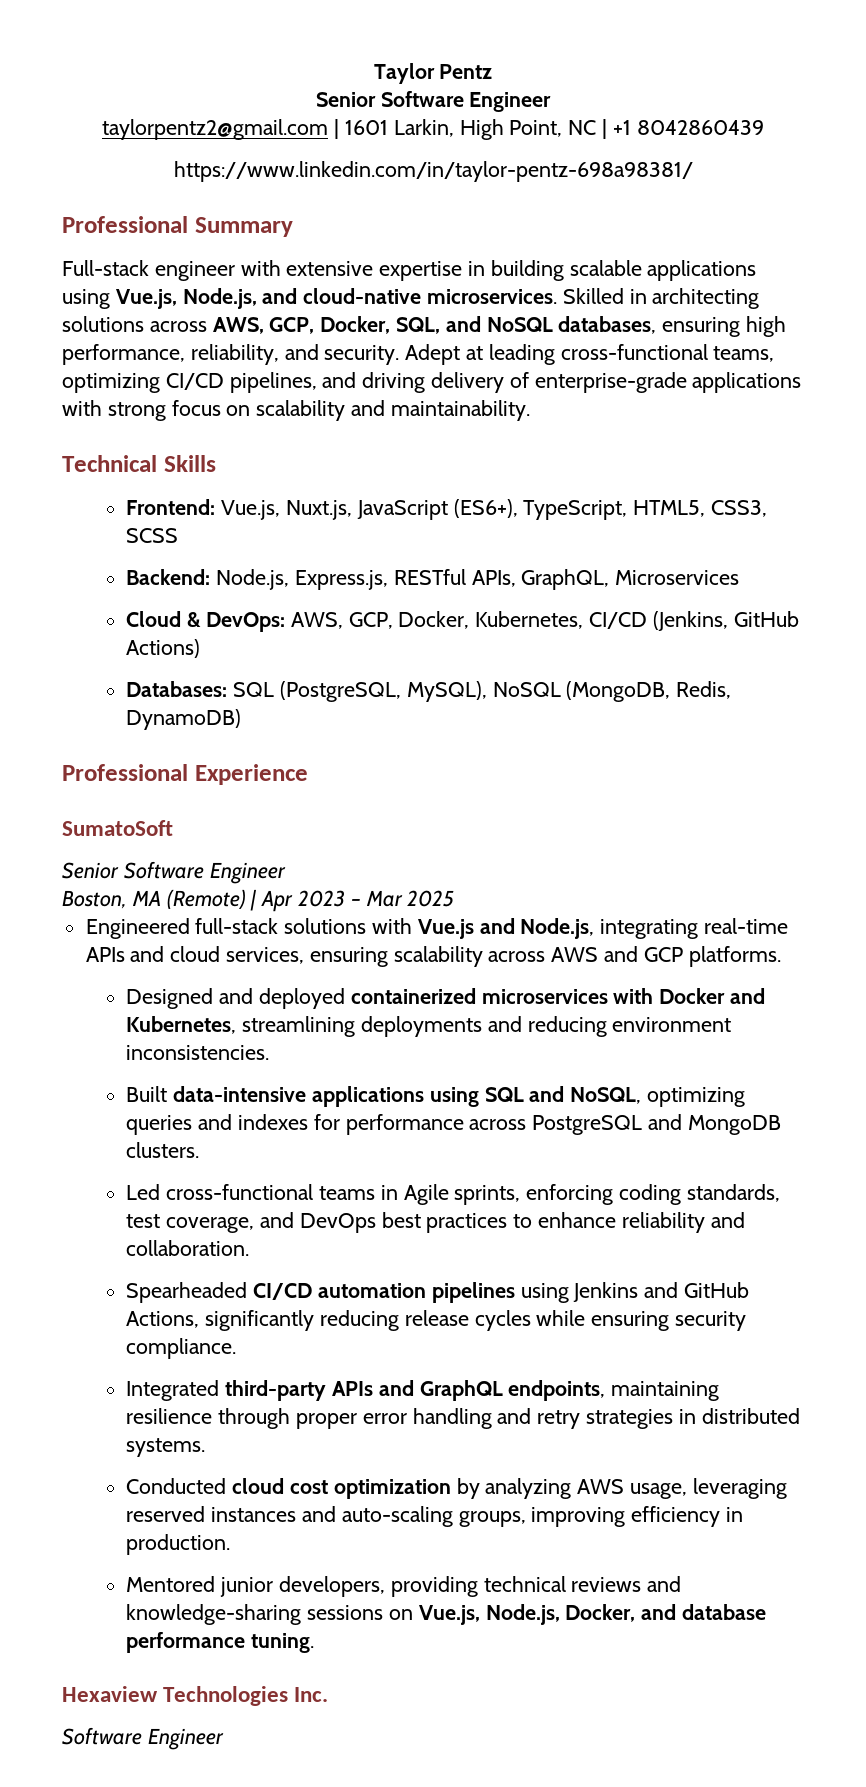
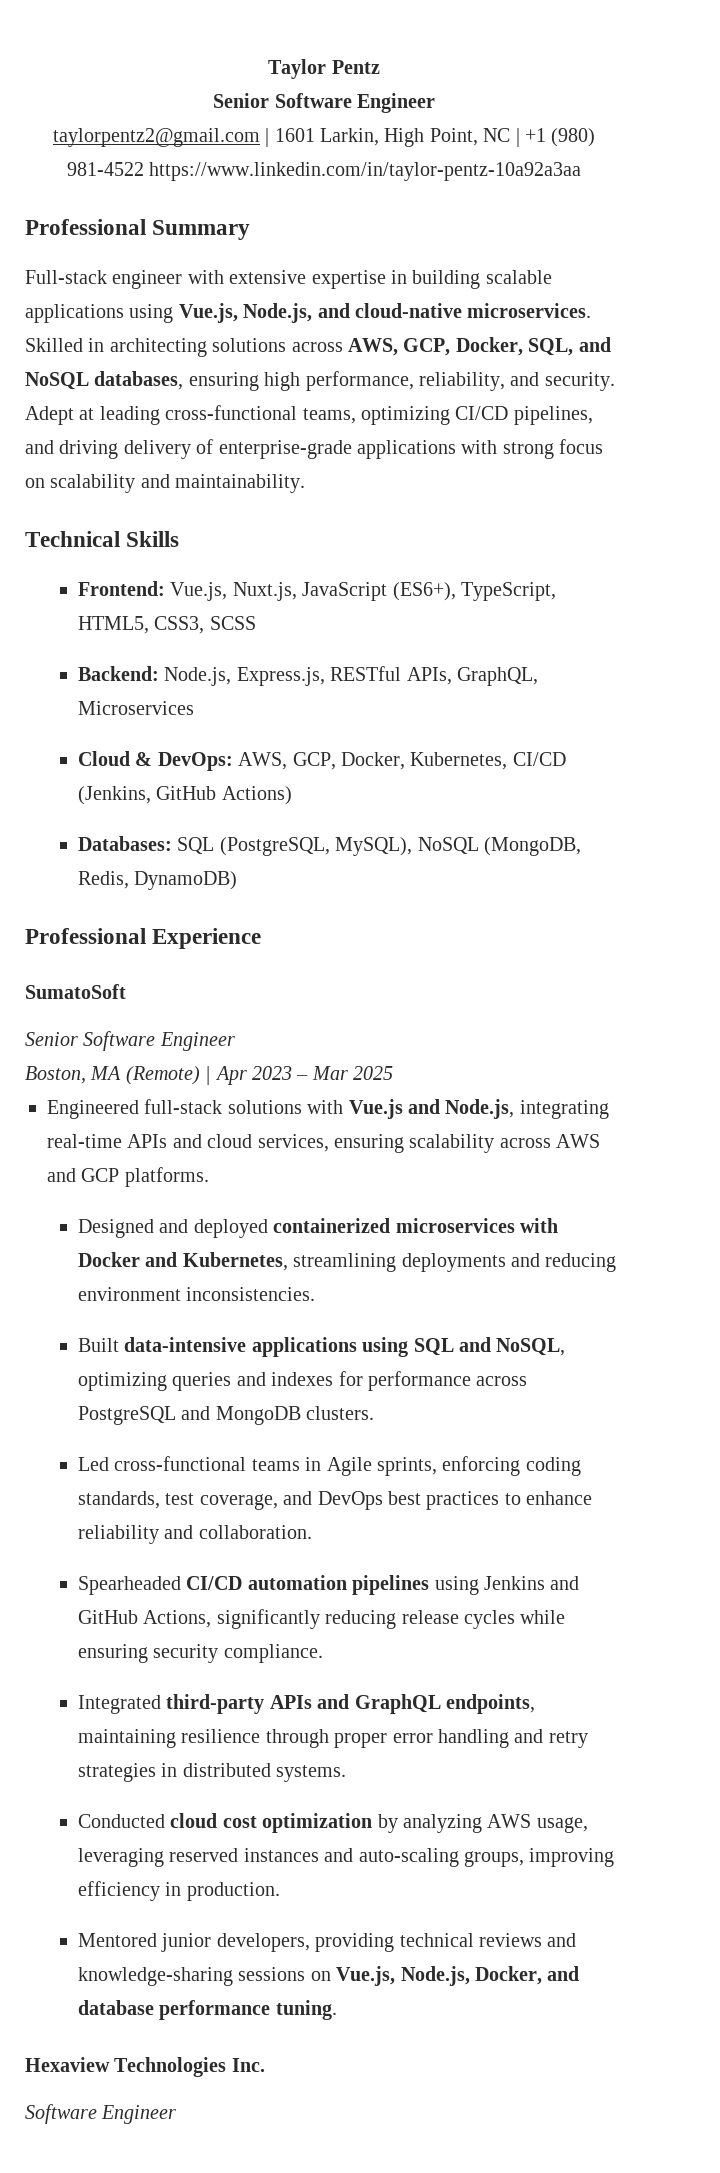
[636,120,764,135] [173,161,693,182] 8042860439 // https://www.linkedin.com/in/taylor-pentz-698a98381/ -> [551,128,596,147] [66,162,582,181] (980) 981-4522 https://www.linkedin.com/in/taylor-pentz-10a92a3aa

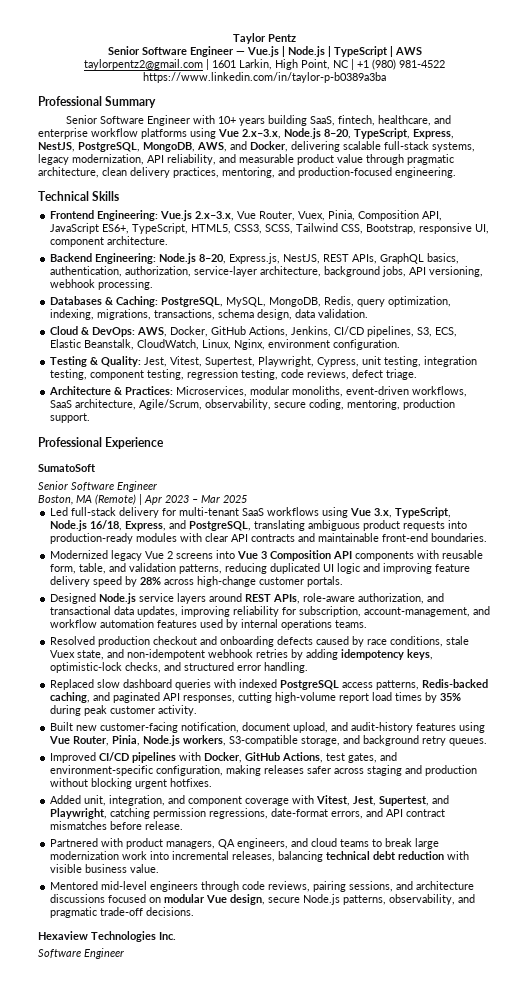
(435, 103) none -> [235,46,422,57] — Vue.js | Node.js | TypeScript | AWS
[149,162,582,181] https://www.linkedin.com/in/taylor-pentz-10a92a3aa -> [143,72,386,83] https://www.linkedin.com/in/taylor-p-b0389a3ba
[25,270,552,289] [25,303,592,323] [25,337,611,357] [25,371,615,391] [25,405,593,425] [25,439,604,459] [25,474,306,493] [25,531,180,547] [78,581,557,601] [78,616,256,634] [78,666,539,686] [78,701,195,715] [78,751,566,771] [78,786,292,805] [78,836,582,856] [78,871,238,890] Full-stack engineer with extensive expertise in building scalable applications using Vue.js, Node.js, and cloud-native microservices. Skilled in architecting solutions across AWS, GCP, Docker, SQL, and NoSQL databases, ensuring high performance, reliability, and security. Adept at leading cross-functional teams, optimizing CI/CD pipelines, and driving delivery of enterprise-grade applications with strong focus on scalability and maintainability. // Technical Skills // Frontend: Vue.js, Nuxt.js, JavaScript (ES6+), TypeScript, HTML5, CSS3, SCSS // Backend: Node.js, Express.js, RESTful APIs, GraphQL, Microservices // Cloud & DevOps: AWS, GCP, Docker, Kubernetes, CI/CD (Jenkins, GitHub Actions) // Databases: SQL (PostgreSQL, MySQL), NoSQL (MongoDB, Redis, DynamoDB) -> [65,115,451,126] [38,128,454,139] [38,141,475,152] [38,154,454,165] [38,167,456,178] [38,191,120,201] [50,210,443,221] [50,223,490,234] [50,236,169,247] [50,253,460,264] [50,266,484,277] [50,279,154,290] [50,296,452,307] [50,309,369,320] [50,326,458,337] [50,339,401,350] [50,356,478,367] [50,369,418,380] [49,386,468,397] [50,399,456,410] [50,413,91,423] Senior Software Engineer with 10+ years building SaaS, fintech, healthcare, and enterprise workflow platforms using Vue 2.x–3.x, Node.js 8–20, TypeScript, Express, NestJS, PostgreSQL, MongoDB, AWS, and Docker, delivering scalable full-stack systems, legacy modernization, API reliability, and measurable product value through pragmatic architecture, clean delivery practices, mentoring, and production-focused engineering. // Technical Skills // Frontend Engineering: Vue.js 2.x–3.x, Vue Router, Vuex, Pinia, Composition API, JavaScript ES6+, TypeScript, HTML5, CSS3, SCSS, Tailwind CSS, Bootstrap, responsive UI, component architecture. // Backend Engineering: Node.js 8–20, Express.js, NestJS, REST APIs, GraphQL basics, authentication, authorization, service-layer architecture, background jobs, API versioning, webhook processing. // Databases & Caching: PostgreSQL, MySQL, MongoDB, Redis, query optimization, indexing, migrations, transactions, schema design, data validation. // Cloud & DevOps: AWS, Docker, GitHub Actions, Jenkins, CI/CD pipelines, S3, ECS, Elastic Beanstalk, CloudWatch, Linux, Nginx, environment configuration. // Testing & Quality: Jest, Vitest, Supertest, Playwright, Cypress, unit testing, integration testing, component testing, regression testing, code reviews, defect triage. // Architecture & Practices: Microservices, modular monoliths, event-driven workflows, SaaS architecture, Agile/Scrum, observability, secure coding, mentoring, production support.
[47,1099,609,1119] [47,1134,601,1153] [47,1167,209,1187] [78,1218,559,1238] [78,1252,617,1272] [78,1287,316,1301] [78,1337,566,1357] [78,1371,528,1391] [78,1406,375,1425] [78,1456,581,1476] [78,1491,593,1510] [78,1525,312,1544] [78,1575,580,1595] [78,1609,566,1629] [78,1644,323,1663] [78,1694,536,1714] [78,1729,588,1748] [78,1763,347,1782] [78,1813,588,1833] [78,1848,615,1867] [78,1881,280,1901] [78,1933,577,1952] [78,1966,580,1986] [78,2000,337,2020] Engineered full-stack solutions with Vue.js and Node.js, integrating real-time APIs and cloud services, ensuring scalability across AWS and GCP platforms. // Designed and deployed containerized microservices with Docker and Kubernetes, streamlining deployments and reducing environment inconsistencies. // Built data-intensive applications using SQL and NoSQL, optimizing queries and indexes for performance across PostgreSQL and MongoDB clusters. // Led cross-functional teams in Agile sprints, enforcing coding standards, test coverage, and DevOps best practices to enhance reliability and collaboration. // Spearheaded CI/CD automation pipelines using Jenkins and GitHub Actions, significantly reducing release cycles while ensuring security compliance. // Integrated third-party APIs and GraphQL endpoints, maintaining resilience through proper error handling and retry strategies in distributed systems. // Conducted cloud cost optimization by analyzing AWS usage, leveraging reserved instances and auto-scaling groups, improving efficiency in production. // Mentored junior developers, providing technical reviews and knowledge-sharing sessions on Vue.js, Node.js, Docker, and database performance tuning. -> [50,507,452,518] [50,520,468,531] [50,533,488,544] [50,550,484,561] [50,563,471,574] [50,576,344,587] [50,593,445,604] [50,606,491,617] [50,619,368,630] [50,636,470,647] [50,649,434,660] [50,662,309,673] [50,679,489,690] [50,692,462,703] [50,705,198,716] [50,722,486,733] [49,735,488,746] [50,752,398,763] [50,765,478,776] [50,778,213,789] [50,795,450,806] [50,808,446,819] [50,821,184,830] [50,838,440,849] [50,851,470,862] [50,864,160,873] [50,881,475,892] [50,894,476,905] [50,907,195,918] Led full-stack delivery for multi-tenant SaaS workflows using Vue 3.x, TypeScript, Node.js 16/18, Express, and PostgreSQL, translating ambiguous product requests into production-ready modules with clear API contracts and maintainable front-end boundaries. // Modernized legacy Vue 2 screens into Vue 3 Composition API components with reusable form, table, and validation patterns, reducing duplicated UI logic and improving feature delivery speed by 28% across high-change customer portals. // Designed Node.js service layers around REST APIs, role-aware authorization, and transactional data updates, improving reliability for subscription, account-management, and workflow automation features used by internal operations teams. // Resolved production checkout and onboarding defects caused by race conditions, stale Vuex state, and non-idempotent webhook retries by adding idempotency keys, optimistic-lock checks, and structured error handling. // Replaced slow dashboard queries with indexed PostgreSQL access patterns, Redis-backed caching, and paginated API responses, cutting high-volume report load times by 35% during peak customer activity. // Built new customer-facing notification, document upload, and audit-history features using Vue Router, Pinia, Node.js workers, S3-compatible storage, and background retry queues. // Improved CI/CD pipelines with Docker, GitHub Actions, test gates, and environment-specific configuration, making releases safer across staging and production without blocking urgent hotfixes. // Added unit, integration, and component coverage with Vitest, Jest, Supertest, and Playwright, catching permission regressions, date-format errors, and API contract mismatches before release. // Partnered with product managers, QA engineers, and cloud teams to break large modernization work into incremental releases, balancing technical debt reduction with visible business value. // Mentored mid-level engineers through code reviews, pairing sessions, and architecture discussions focused on modular Vue design, secure Node.js patterns, observability, and pragmatic trade-off decisions.

